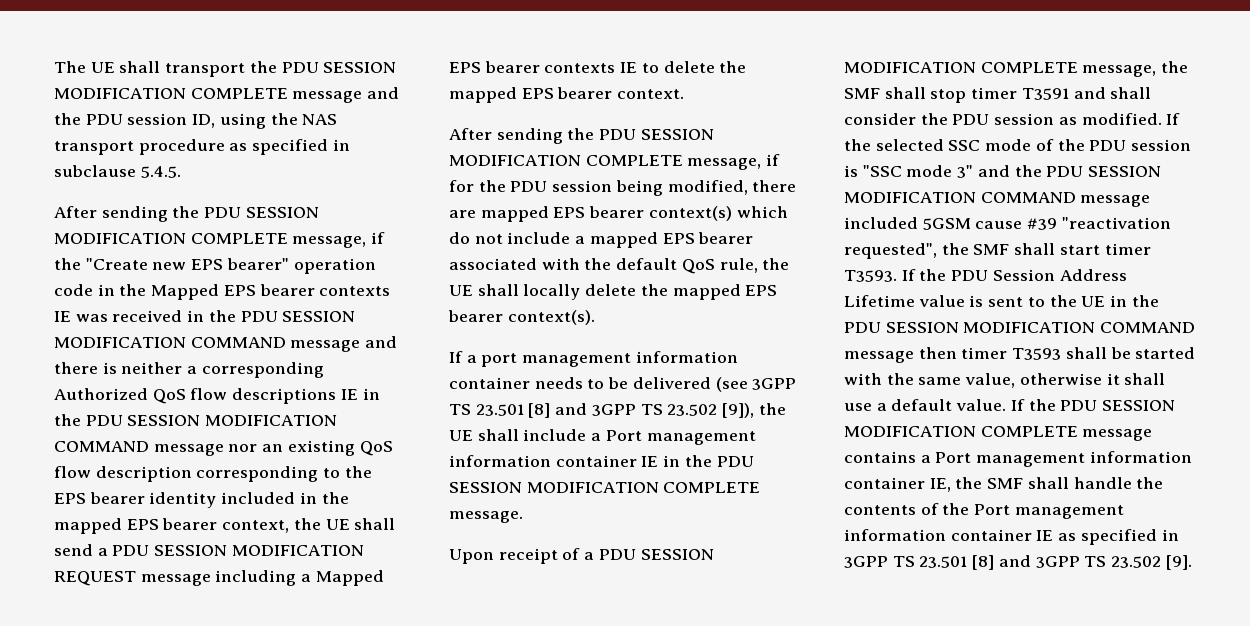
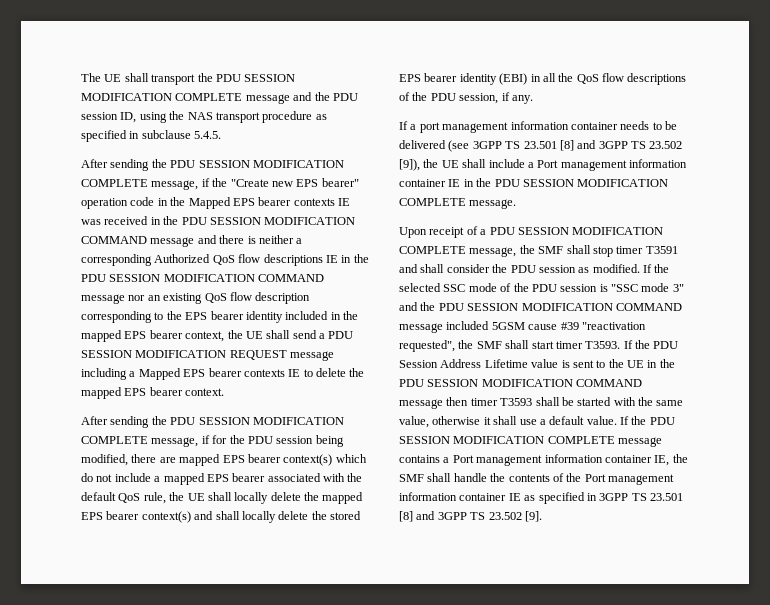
[507,310,595,325] context(s). -> [141,511,361,523] [399,73,687,85] [399,92,533,104] context(s) and shall locally delete the stored EPS bearer identity (EBI) in all the QoS flow descriptions of the PDU session, if any.

